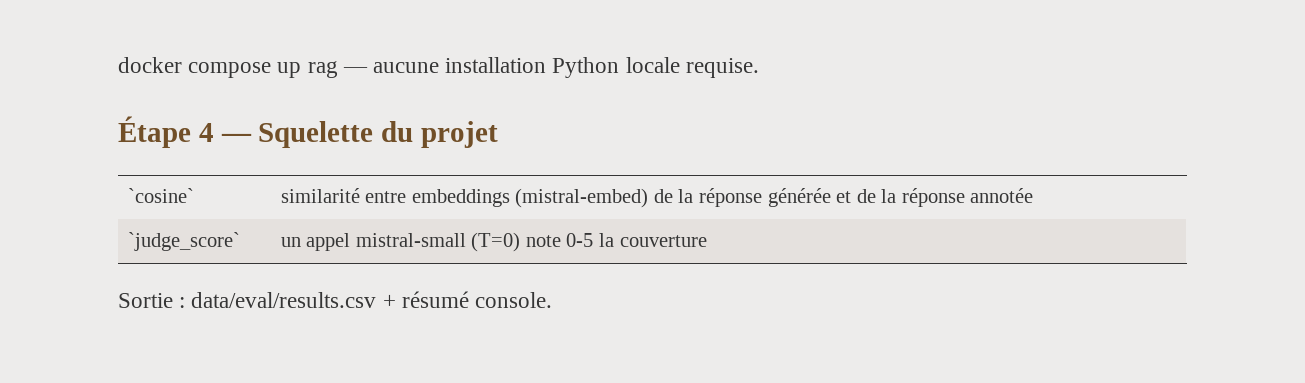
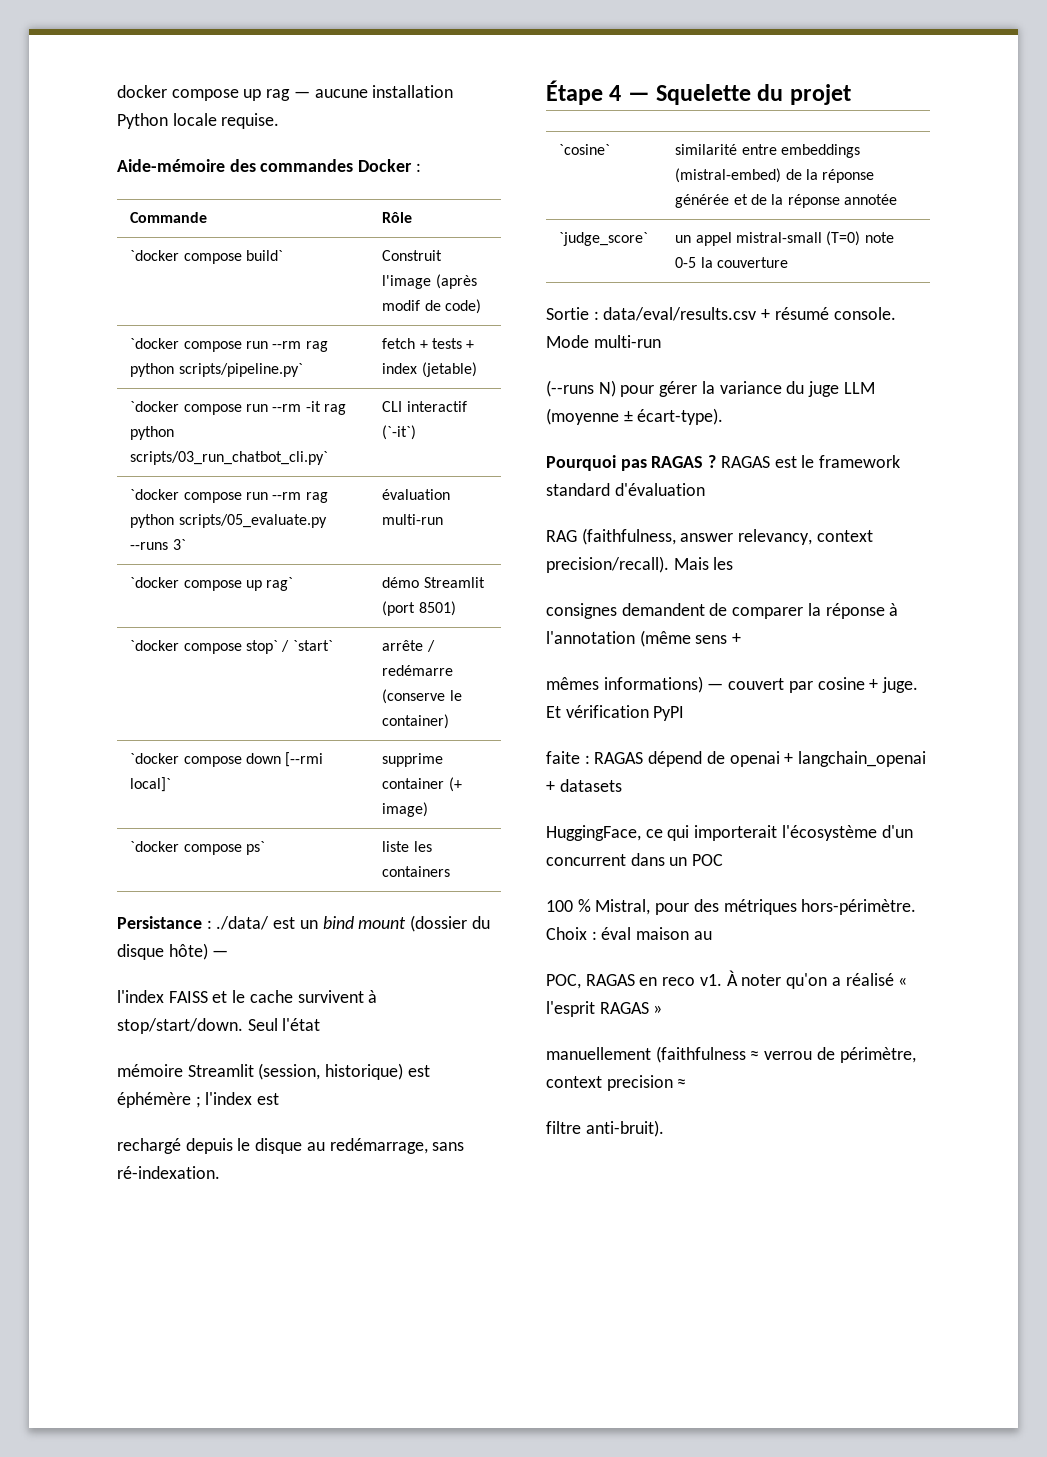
(759, 68) none -> [117,159,421,172] [130,212,208,223] [382,212,413,223] [130,250,283,264] [382,250,443,261] [382,274,477,289] [382,299,481,314] [130,338,328,352] [130,363,303,377] [382,338,475,349] [382,362,477,377] [130,401,346,415] [130,426,175,440] [130,451,329,465] [382,401,467,412] [382,425,417,440] [130,489,328,503] [130,514,327,528] [130,539,186,550] [382,489,451,500] [382,514,444,525] [130,577,294,591] [382,577,485,588] [382,601,456,616] [130,640,333,654] [382,640,435,652] [382,665,454,676] [382,689,462,704] [382,714,450,729] [130,752,324,767] [130,777,172,792] [382,753,444,767] [382,777,462,792] [382,802,429,817] [130,841,265,855] [382,841,432,852] [382,866,451,877] [117,915,490,932] [117,943,229,960] [117,990,378,1003] [117,1018,321,1034] [117,1063,430,1080] [117,1092,280,1108] [117,1138,465,1154] [117,1166,220,1179] // Aide-mémoire des commandes Docker : // Commande | Rôle // `docker compose build` | Construit l'image (après modif de code) // `docker compose run --rm rag python scripts/pipeline.py` | fetch + tests + index (jetable) // `docker compose run --rm -it rag python scripts/03_run_chatbot_cli.py` | CLI interactif (`-it`) // `docker compose run --rm rag python scripts/05_evaluate.py --runs 3` | évaluation multi-run // `docker compose up rag` | démo Streamlit (port 8501) // `docker compose stop` / `start` | arrête / redémarre (conserve le container) // `docker compose down [--rmi local]` | supprime container (+ image) // `docker compose ps` | liste les containers // Persistance : ./data/ est un bind mount (dossier du disque hôte) — // l'index FAISS et le cache survivent à stop/start/down. Seul l'état // mémoire Streamlit (session, historique) est éphémère ; l'index est // rechargé depuis le disque au redémarrage, sans ré-indexation.
(553, 300) none -> [546,335,661,348] [546,380,875,397] [546,408,724,425] [546,455,901,471] [546,483,705,496] [546,528,873,545] [546,556,734,573] [546,603,899,619] [546,630,742,647] [546,676,919,693] [546,705,685,721] [546,751,927,767] [546,779,622,792] [546,825,913,841] [546,853,724,866] [546,899,917,915] [546,927,712,940] [546,970,908,989] [546,1001,663,1017] [546,1046,916,1063] [546,1075,687,1091] [546,1120,664,1137] Mode multi-run // (--runs N) pour gérer la variance du juge LLM (moyenne ± écart-type). // Pourquoi pas RAGAS ? RAGAS est le framework standard d'évaluation // RAG (faithfulness, answer relevancy, context precision/recall). Mais les // consignes demandent de comparer la réponse à l'annotation (même sens + // mêmes informations) — couvert par cosine + juge. Et vérification PyPI // faite : RAGAS dépend de openai + langchain_openai + datasets // HuggingFace, ce qui importerait l'écosystème d'un concurrent dans un POC // 100 % Mistral, pour des métriques hors-périmètre. Choix : éval maison au // POC, RAGAS en reco v1. À noter qu'on a réalisé « l'esprit RAGAS » // manuellement (faithfulness ≈ verrou de périmètre, context precision ≈ // filtre anti-bruit).

